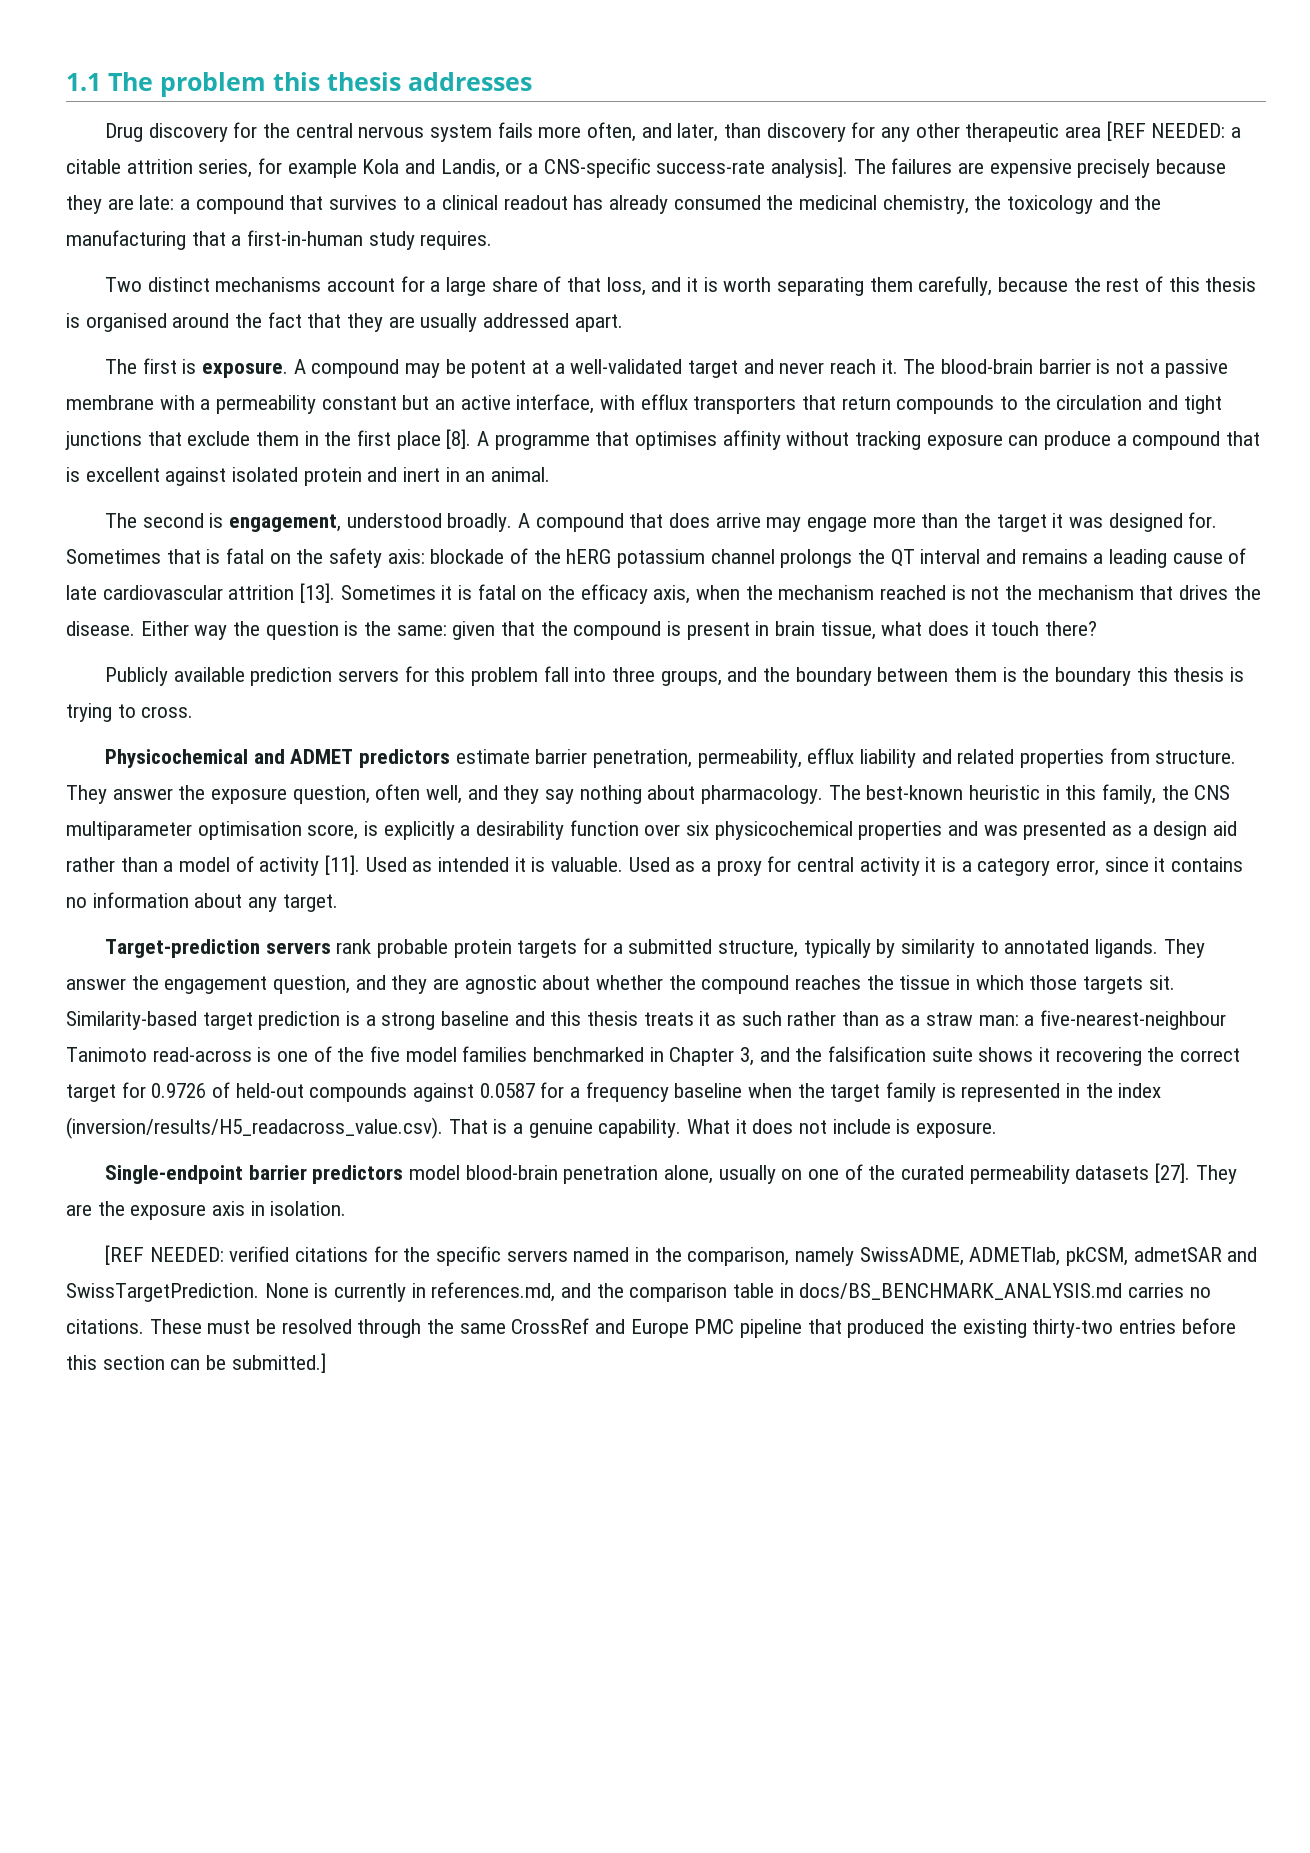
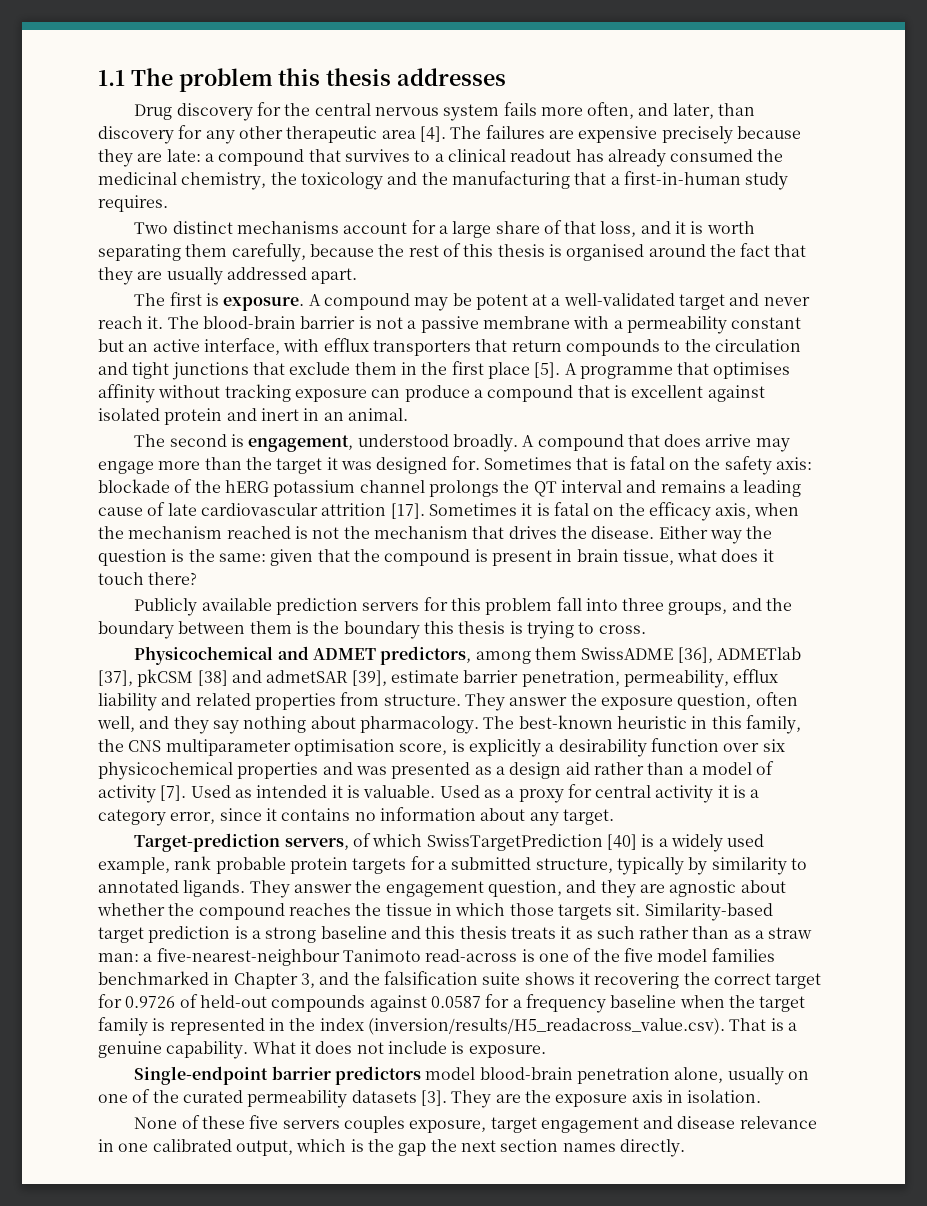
[1106,121,1242,141] [66,157,849,178] [REF NEEDED: a citable attrition series, for example Kola and Landis, or a CNS-specific success-rate analysis]. -> [419,126,446,142] [4].
[446,429,472,449] [8]. -> [534,362,561,378] [5].
[300,583,336,603] [13]. -> [390,503,425,519] [17].
[359,749,451,768] predictors -> [380,646,801,665] [98,669,387,687] predictors, among them SwissADME [36], ADMETlab [37], pkCSM [38] and admetSAR [39],
[325,855,361,875] [11]. -> [160,785,187,801] [7].
[265,942,331,954] servers -> [284,833,765,852] [98,857,170,874] servers, of which SwissTargetPrediction [40] is a widely used example,
[1155,1163,1191,1183] [27]. -> [420,1090,447,1106] [3].
[105,1245,1258,1266] [66,1282,1211,1302] [66,1318,1236,1338] [66,1353,326,1373] [REF NEEDED: verified citations for the specific servers named in the comparison, namely SwissADME, ADMETlab, pkCSM, admetSAR and SwissTargetPrediction. None is currently in references.md, and the comparison table in docs/BS_BENCHMARK_ANALYSIS.md carries no citations. These must be resolved through the same CrossRef and Europe PMC pipeline that produced the existing thirty-two entries before this section can be submitted.] -> [134,1115,817,1133] [98,1139,685,1157] None of these five servers couples exposure, target engagement and disease relevance in one calibrated output, which is the gap the next section names directly.

